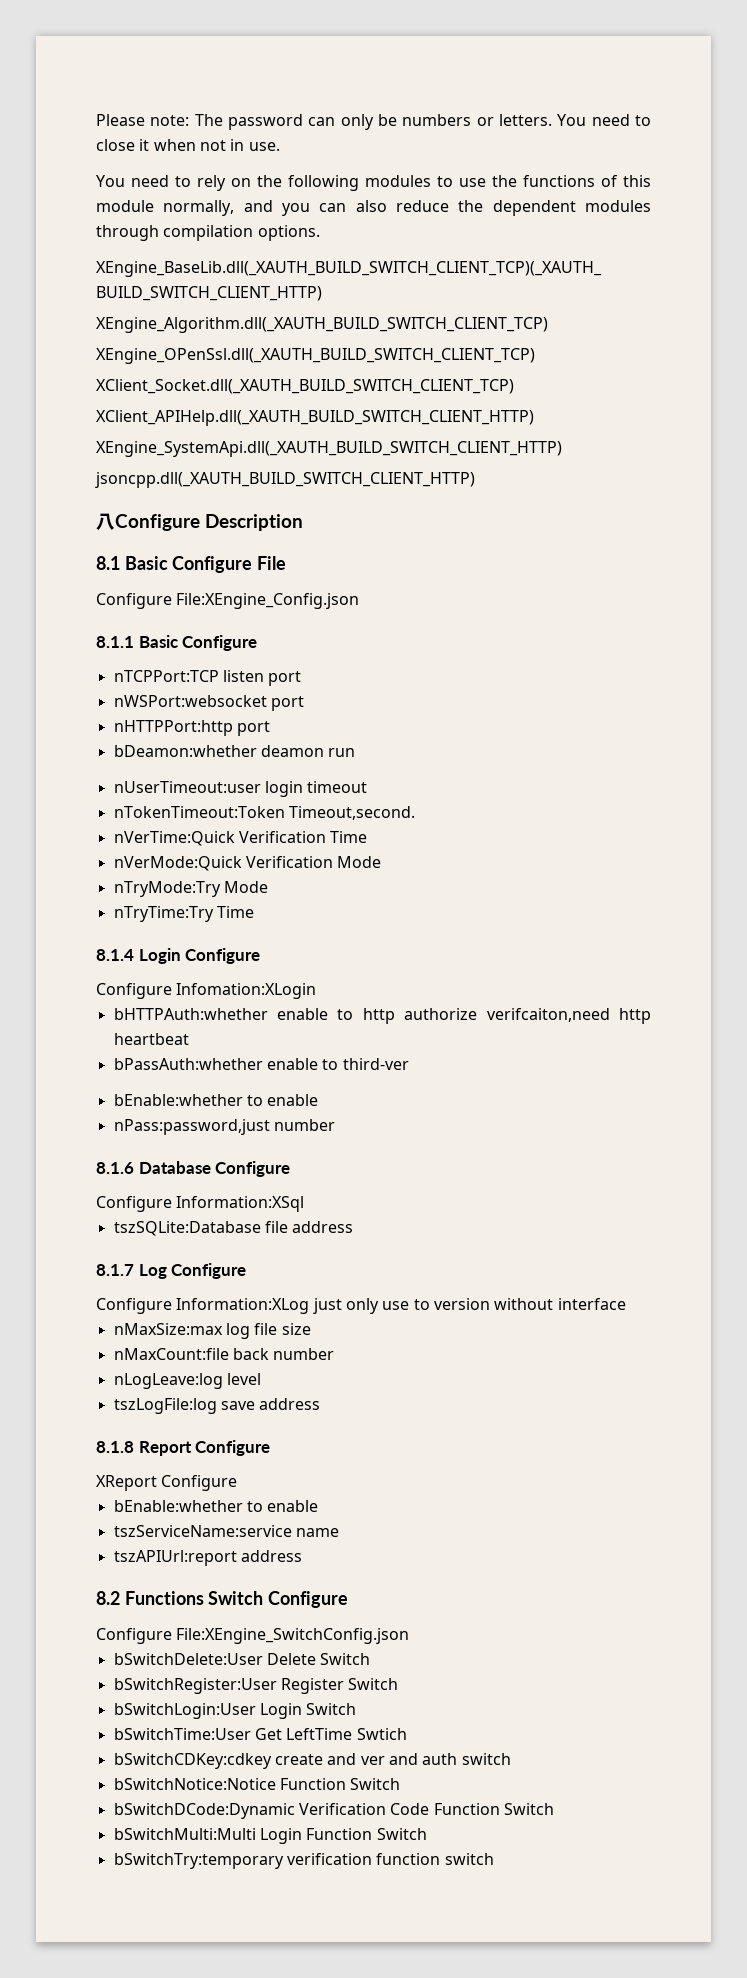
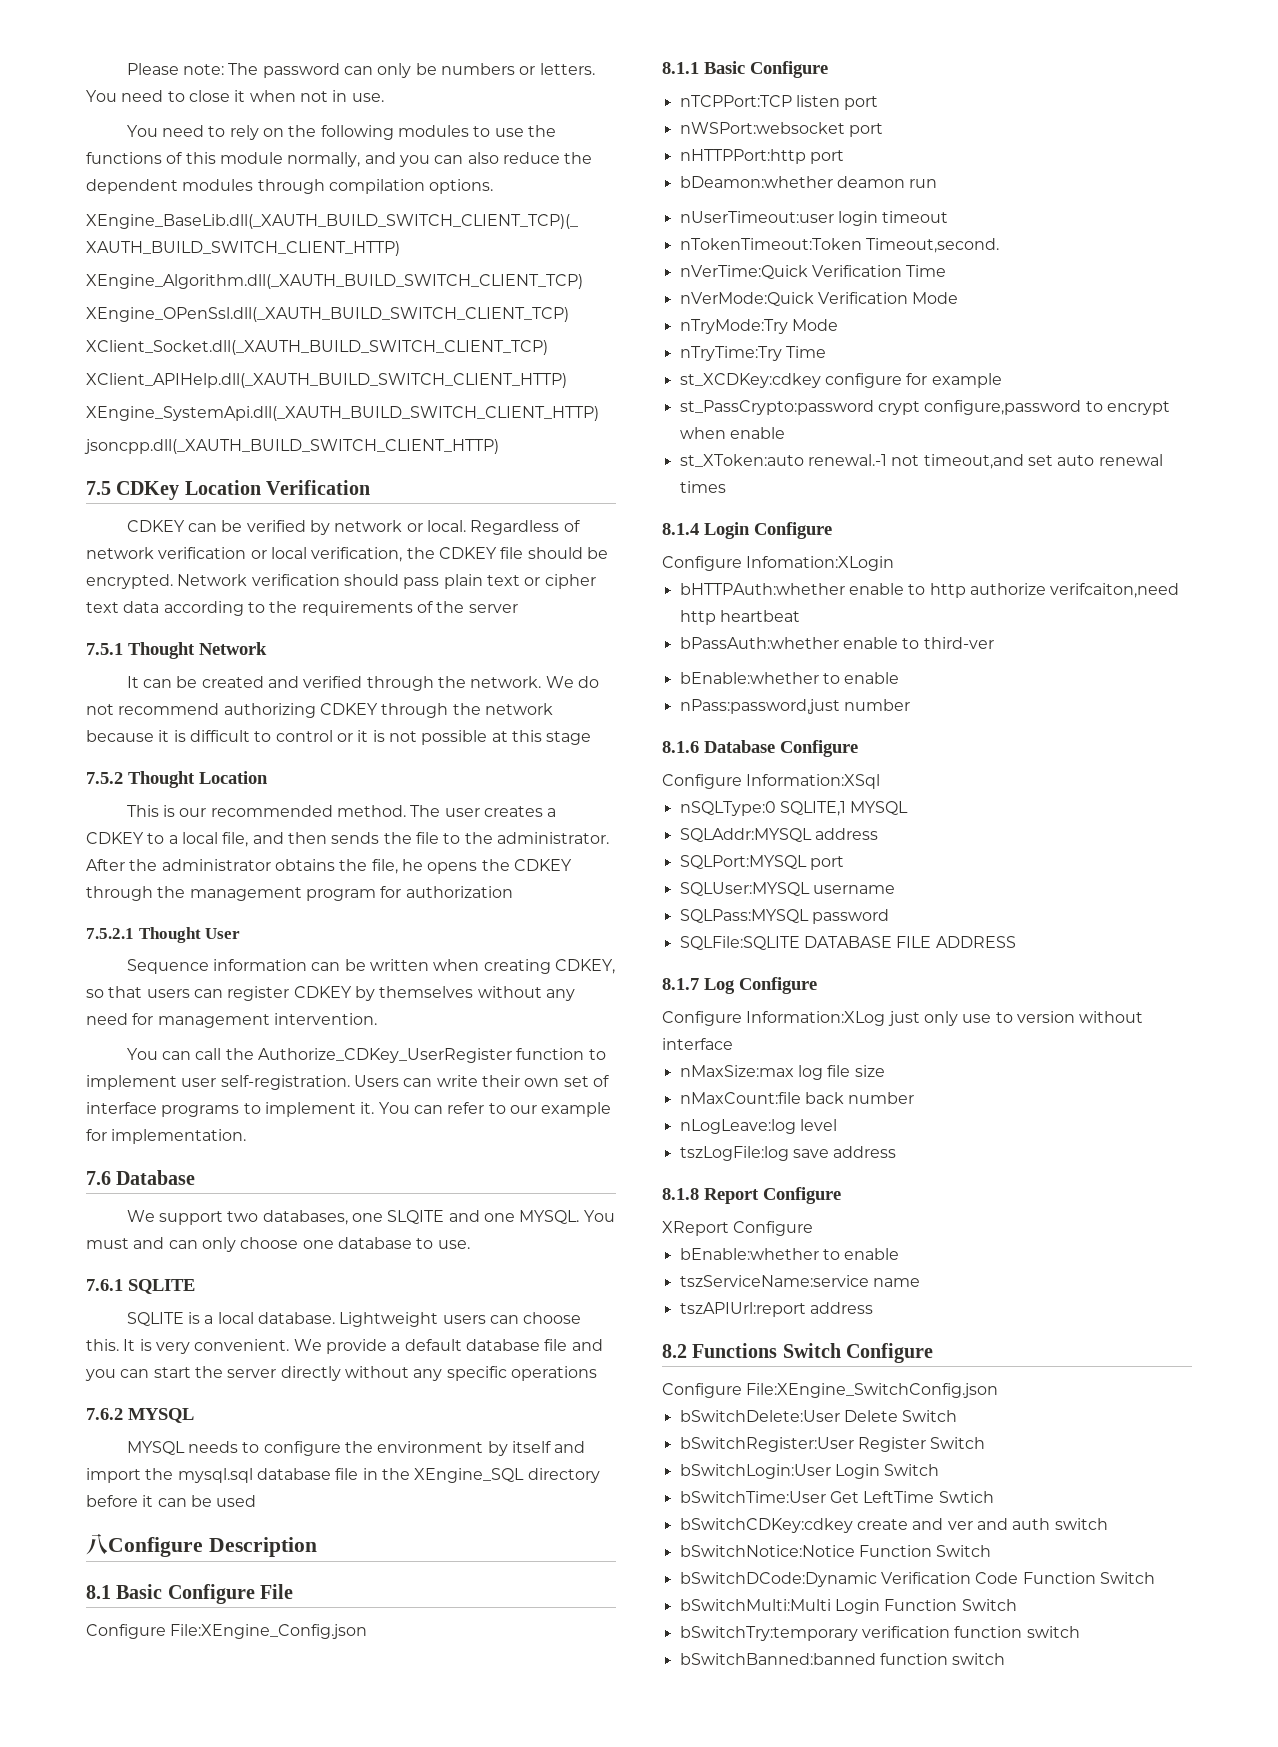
(475, 480) none -> [86,480,371,500] [126,520,580,535] [86,547,608,562] [86,574,596,589] [86,601,518,616] [86,642,267,659] [126,676,599,691] [86,703,553,718] [86,730,592,745] [86,771,268,788] [126,805,557,817] [86,832,609,847] [86,859,572,874] [86,886,513,901] [86,927,241,943] [126,959,615,974] [86,986,575,1001] [86,1013,377,1028] [126,1048,606,1063] [86,1075,609,1090] [86,1102,612,1117] [86,1129,247,1144] [86,1170,196,1185] [126,1210,615,1225] [86,1237,470,1252] [86,1279,195,1294] [126,1312,582,1327] [86,1339,603,1354] [85,1366,597,1381] [86,1408,194,1423] [126,1441,586,1456] [86,1468,600,1483] [86,1495,257,1507] // 7.5 CDKey Location Verification // CDKEY can be verified by network or local. Regardless of network verification or local verification, the CDKEY file should be encrypted. Network verification should pass plain text or cipher text data according to the requirements of the server // 7.5.1 Thought Network // It can be created and verified through the network. We do not recommend authorizing CDKEY through the network because it is difficult to control or it is not possible at this stage // 7.5.2 Thought Location // This is our recommended method. The user creates a CDKEY to a local file, and then sends the file to the administrator. After the administrator obtains the file, he opens the CDKEY through the management program for authorization // 7.5.2.1 Thought User // Sequence information can be written when creating CDKEY, so that users can register CDKEY by themselves without any need for management intervention. // You can call the Authorize_CDKey_UserRegister function to implement user self-registration. Users can write their own set of interface programs to implement it. You can refer to our example for implementation. // 7.6 Database // We support two databases, one SLQITE and one MYSQL. You must and can only choose one database to use. // 7.6.1 SQLITE // SQLITE is a local database. Lightweight users can choose this. It is very convenient. We provide a default database file and you can start the server directly without any specific operations // 7.6.2 MYSQL // MYSQL needs to configure the environment by itself and import the mysql.sql database file in the XEngine_SQL directory before it can be used
(254, 912) none -> [679,373,1002,388] [679,400,1170,415] [679,427,785,439] [679,454,1163,469] [679,481,726,493] // st_XCDKey:cdkey configure for example // st_PassCrypto:password crypt configure,password to encrypt when enable // st_XToken:auto renewal.-1 not timeout,and set auto renewal times
[113,1221,354,1236] tszSQLite:Database file address -> [679,801,909,816] [679,828,878,842] [679,855,844,870] [679,882,895,896] [679,909,889,924] [679,936,1016,950] nSQLType:0 SQLITE,1 MYSQL // SQLAddr:MYSQL address // SQLPort:MYSQL port // SQLUser:MYSQL username // SQLPass:MYSQL password // SQLFile:SQLITE DATABASE FILE ADDRESS
(494, 1859) none -> [679,1653,1006,1665] // bSwitchBanned:banned function switch

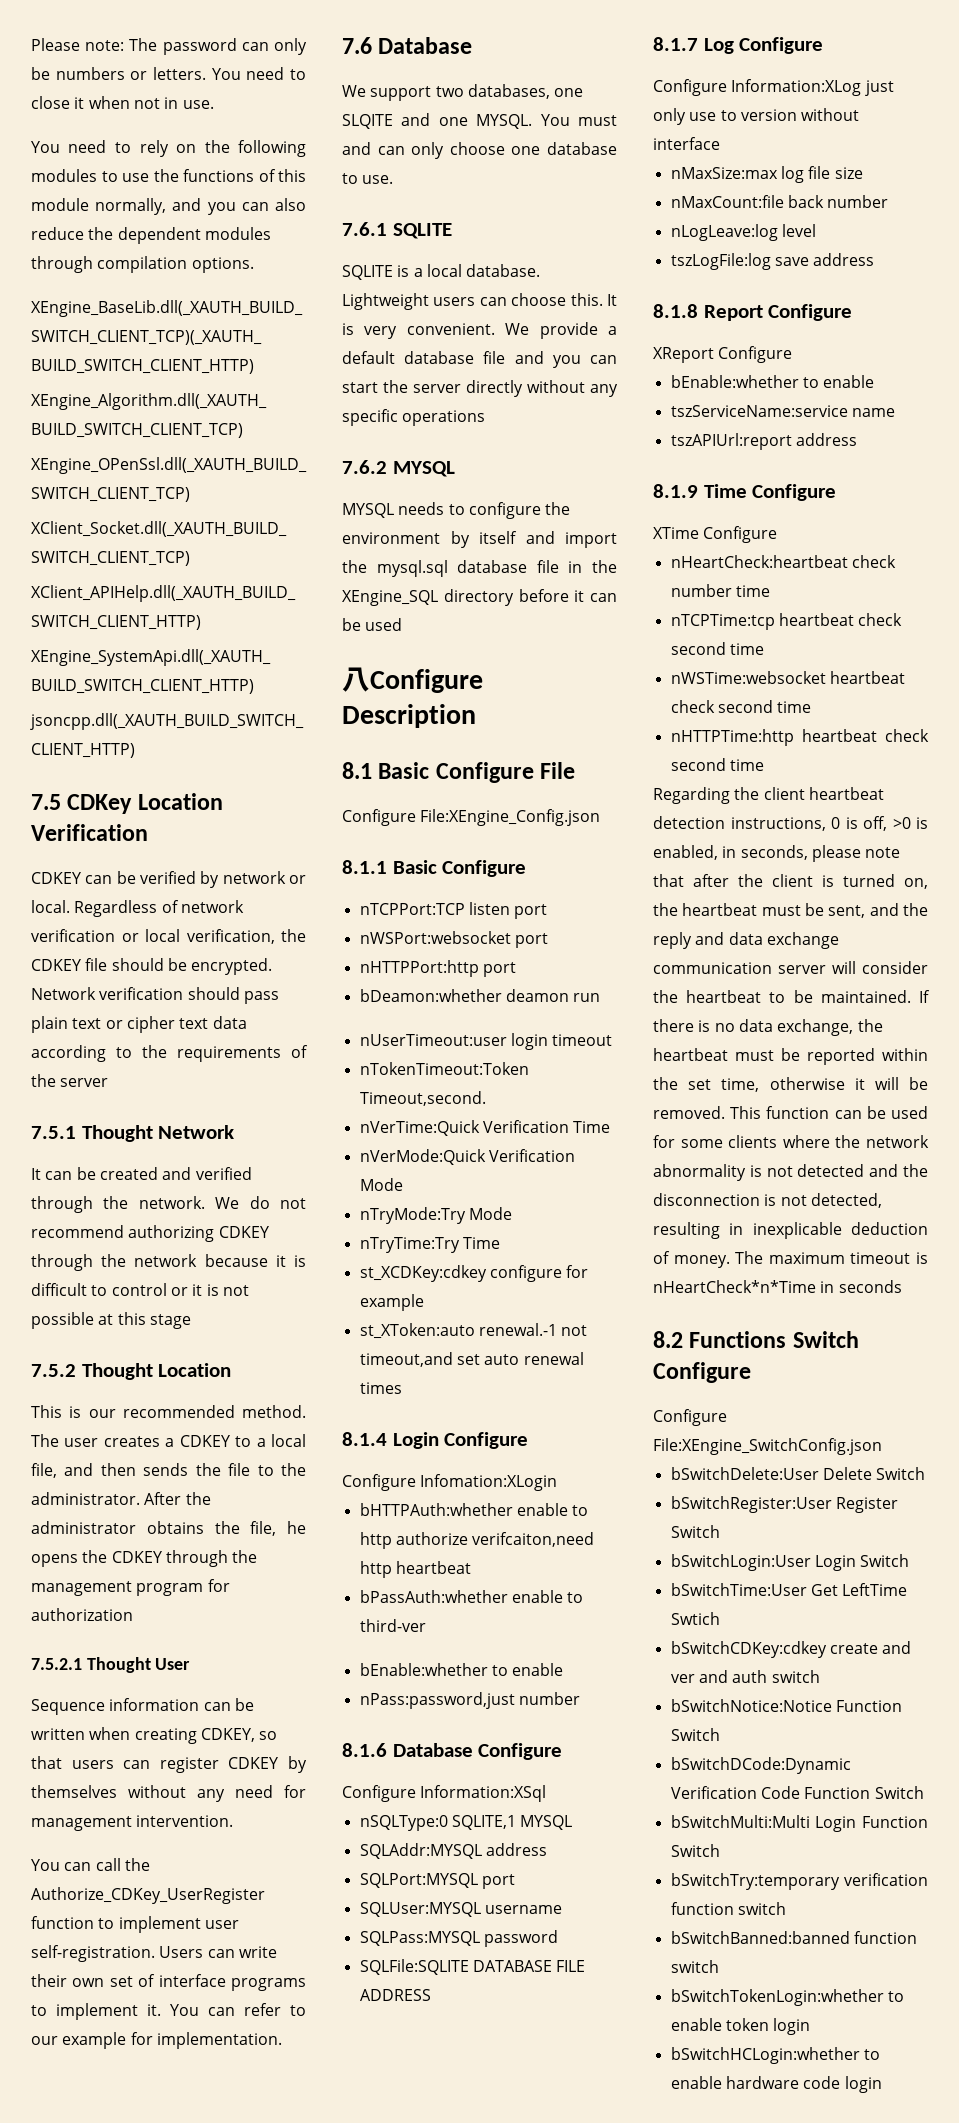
[679,400,1170,415] [679,427,785,439] // st_PassCrypto:password crypt configure,password to encrypt when enable -> (424, 1302) none
(873, 1308) none -> [653,484,837,501] [653,526,778,543] [670,555,896,568] [670,584,770,597] [670,613,903,630] [670,642,764,655] [670,671,905,684] [670,700,812,713] [670,729,929,746] [670,758,764,771] [653,787,884,804] [653,816,928,831] [653,845,901,862] [653,874,928,889] [653,903,928,918] [653,932,839,949] [653,961,928,974] [653,990,930,1003] [653,1019,883,1036] [653,1048,928,1065] [653,1077,928,1092] [653,1106,928,1119] [653,1135,929,1148] [653,1164,928,1181] [653,1193,882,1208] [653,1222,928,1239] [653,1251,928,1268] [653,1280,902,1293] // 8.1.9 Time Configure // XTime Configure // nHeartCheck:heartbeat check number time // nTCPTime:tcp heartbeat check second time // nWSTime:websocket heartbeat check second time // nHTTPTime:http heartbeat check second time // Regarding the client heartbeat detection instructions, 0 is off, >0 is enabled, in seconds, please note that after the client is turned on, the heartbeat must be sent, and the reply and data exchange communication server will consider the heartbeat to be maintained. If there is no data exchange, the heartbeat must be reported within the set time, otherwise it will be removed. This function can be used for some clients where the network abnormality is not detected and the disconnection is not detected, resulting in inexplicable deduction of money. The maximum timeout is nHeartCheck*n*Time in seconds
(1006, 1659) none -> [670,1989,904,2006] [670,2018,811,2035] [670,2047,880,2064] [670,2076,882,2093] // bSwitchTokenLogin:whether to enable token login // bSwitchHCLogin:whether to enable hardware code login

